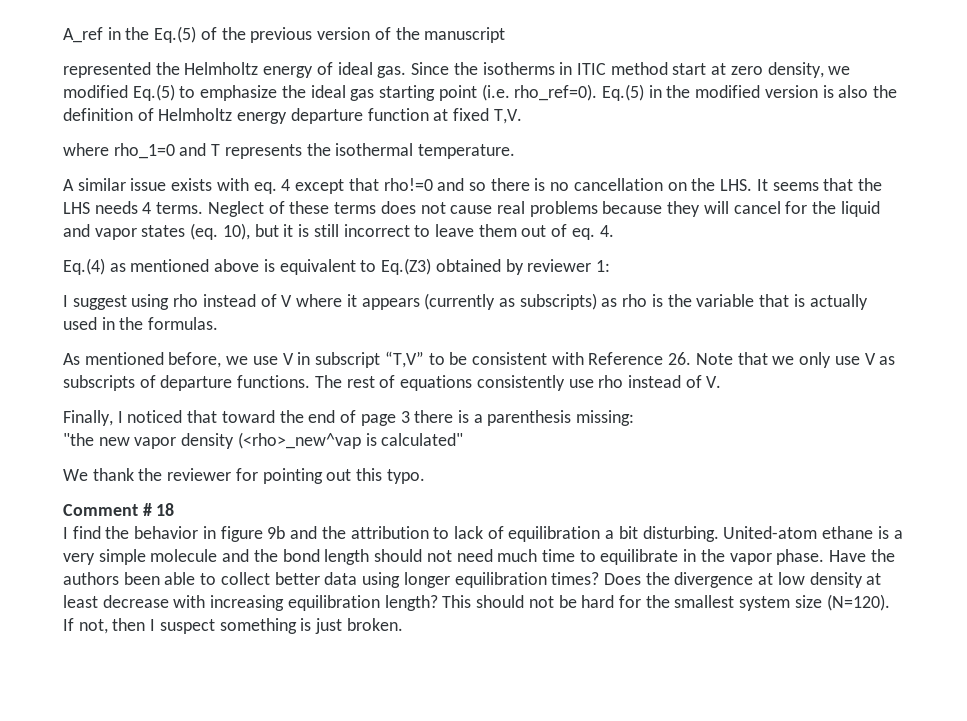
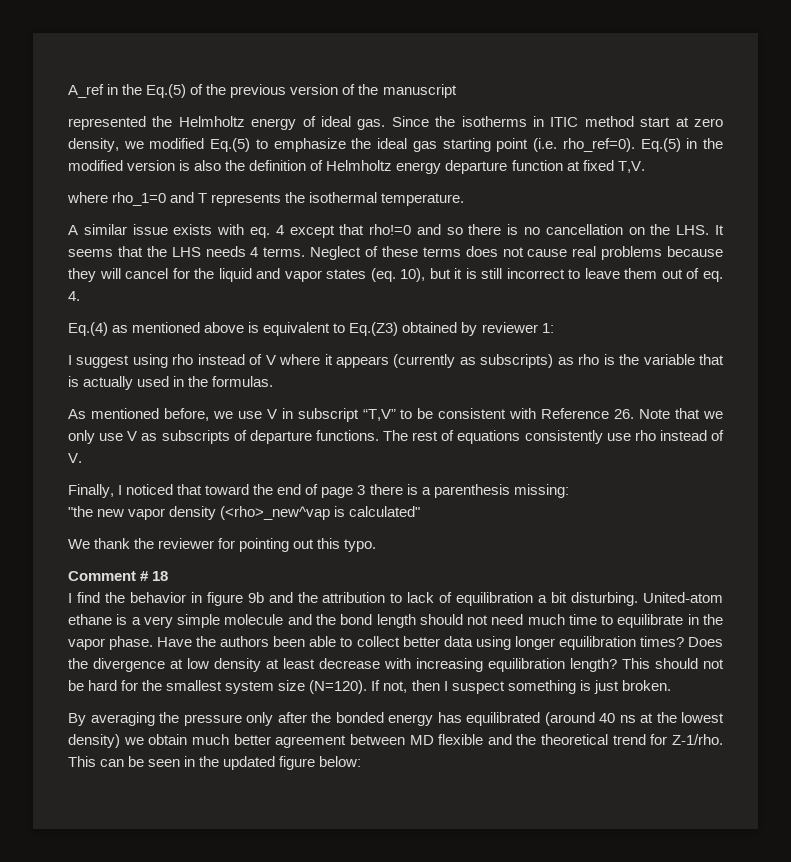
(403, 624) none -> [68,712,724,726] [68,734,723,748] [68,756,362,770] // By averaging the pressure only after the bonded energy has equilibrated (around 40 ns at the lowest density) we obtain much better agreement between MD flexible and the theoretical trend for Z-1/rho. This can be seen in the updated figure below:

